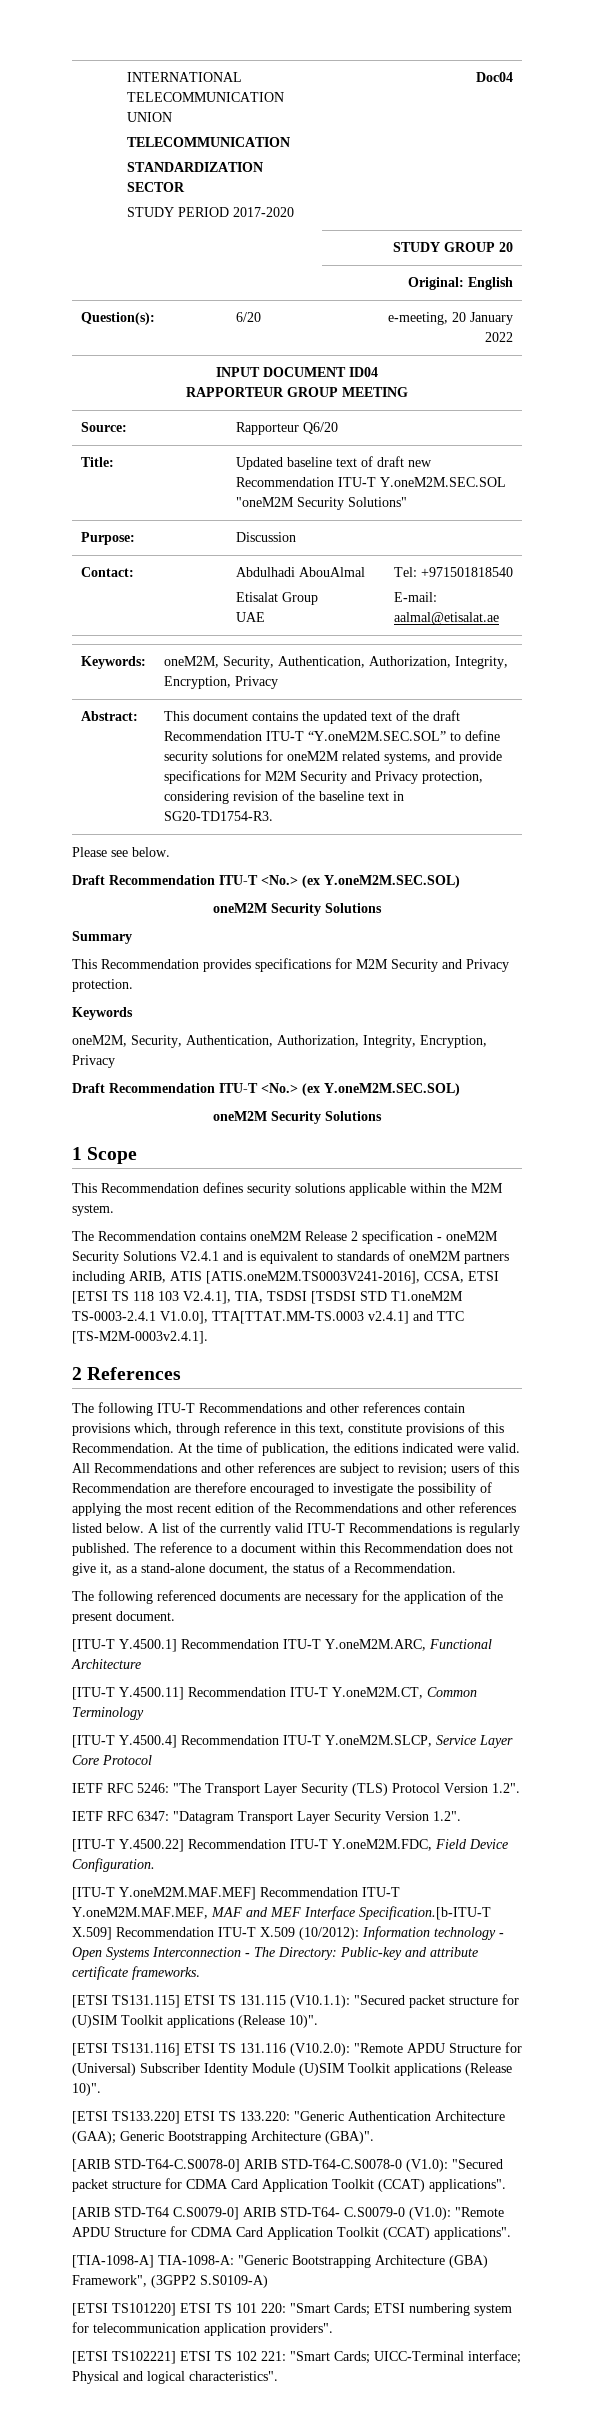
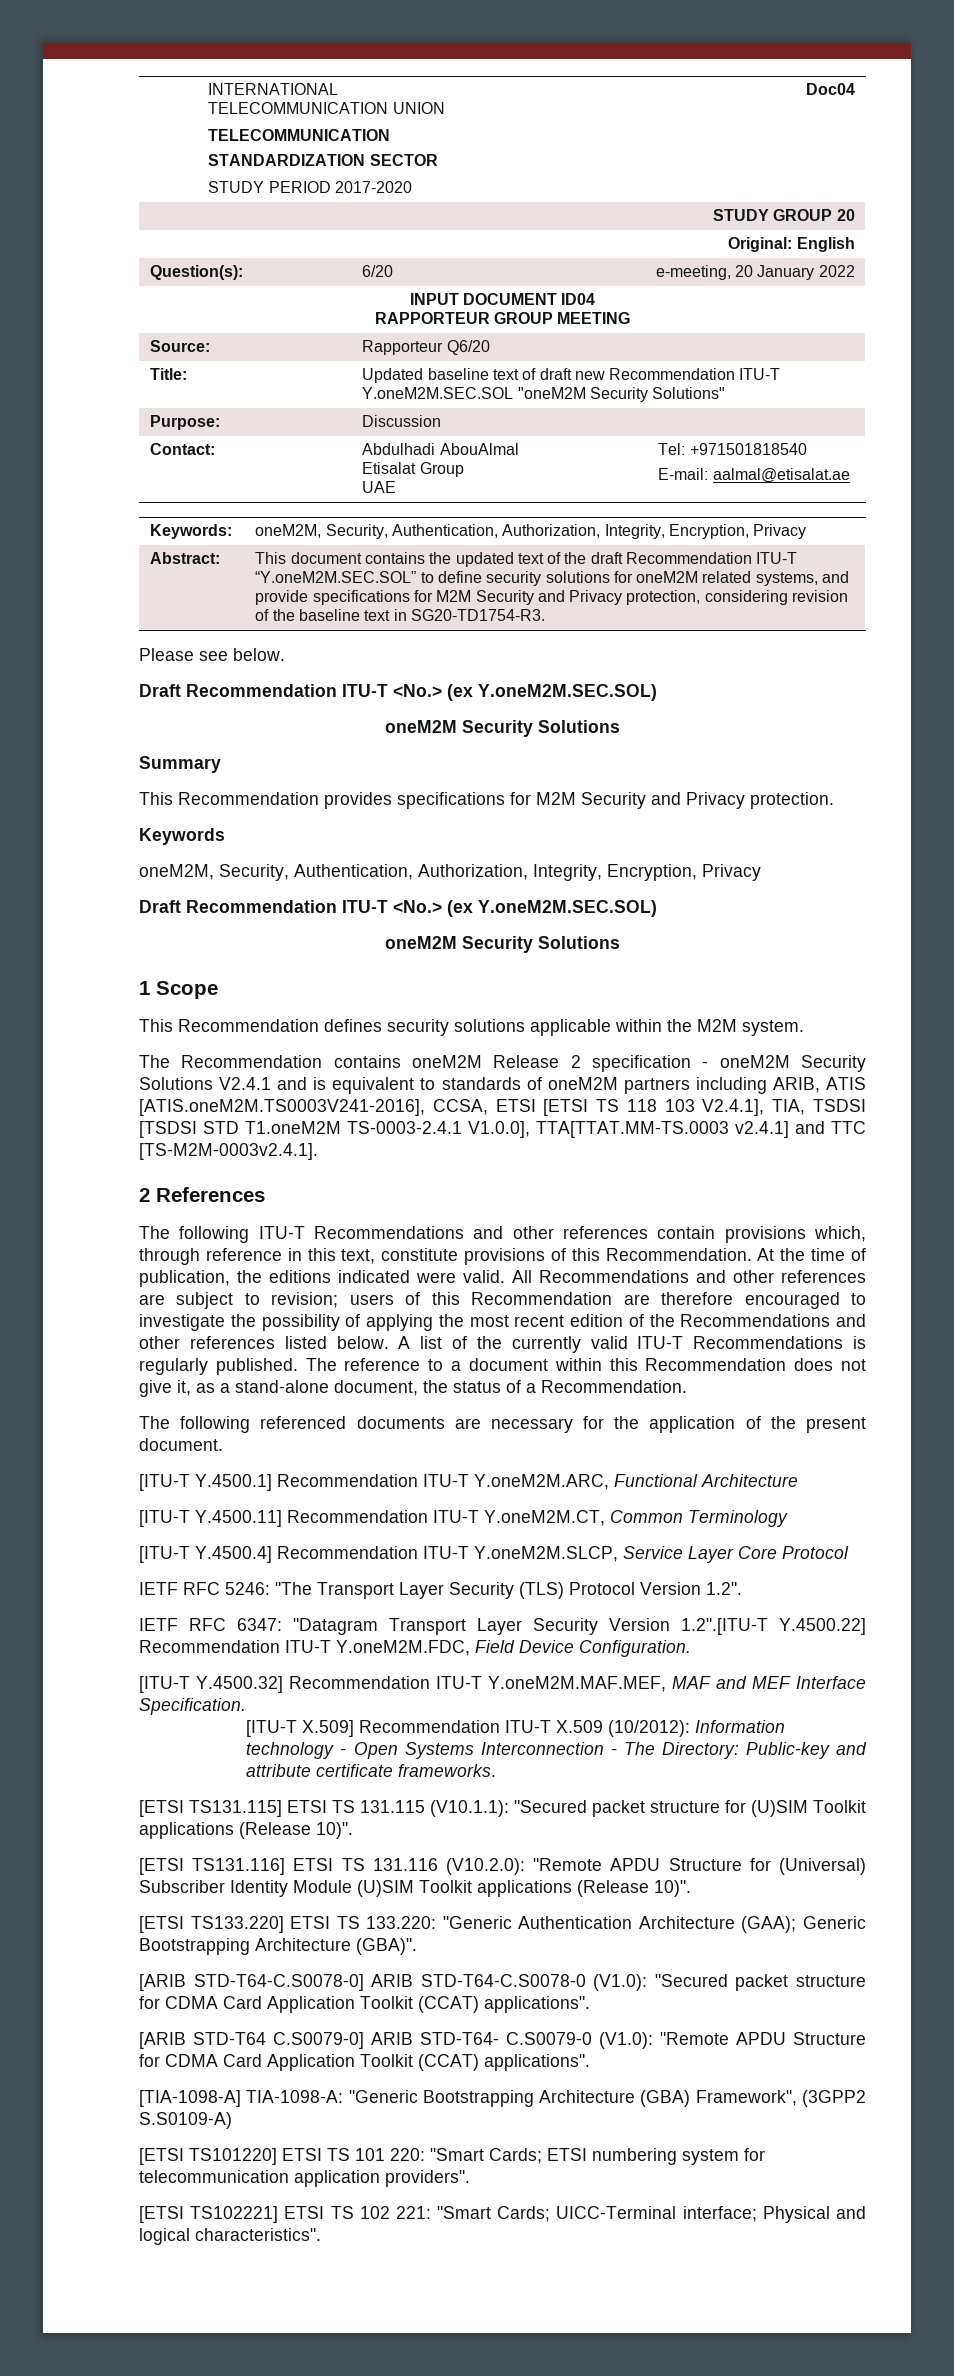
[433,1811,461,1821] [72,1839,115,1852] 1.2". // [ITU-T -> [681,1618,768,1635] 1.2".[ITU-T
[119,1887,256,1900] Y.oneM2M.MAF.MEF] -> [196,1676,283,1693] Y.4500.32]
[359,1906,491,1920] Specification.[b-ITU-T -> [139,1698,246,1715] [246,1720,298,1737] Specification. // [ITU-T

